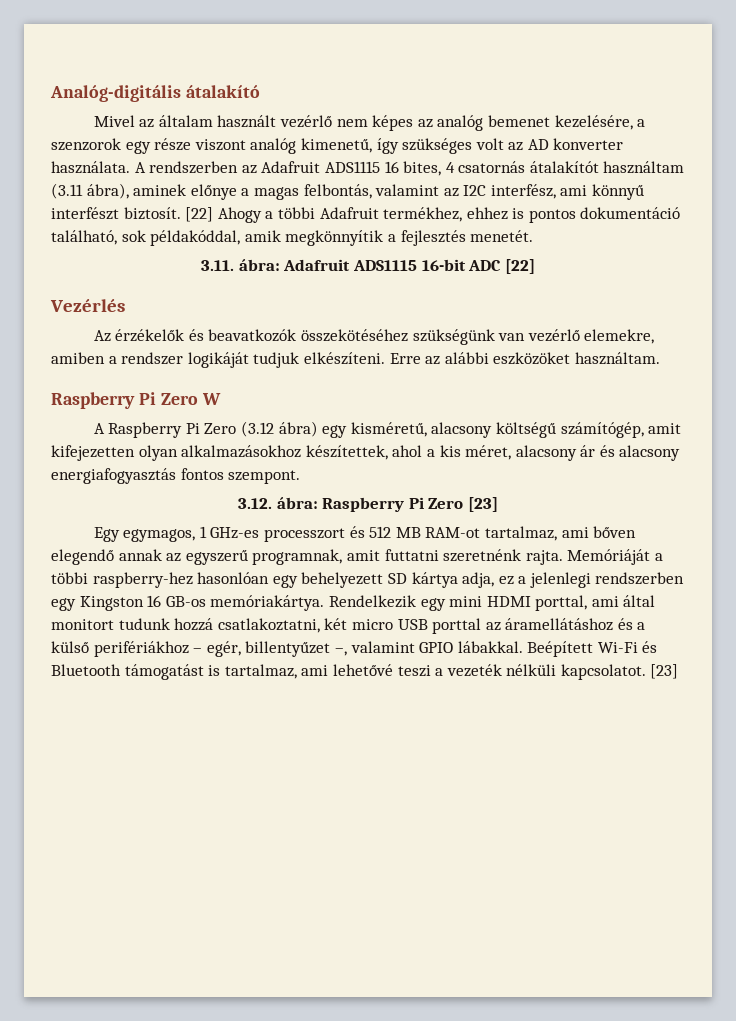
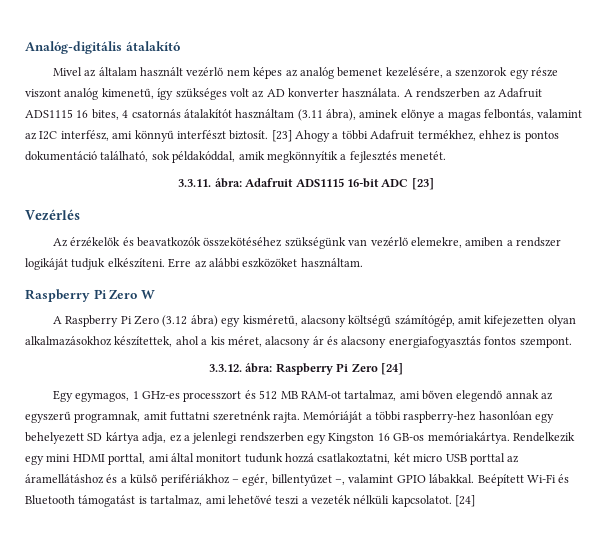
[185,207,214,222] [22] -> [271,130,292,142] [23]
[201,260,235,271] 3.11. -> [178,179,212,187] 3.3.11.
[504,259,535,274] [22] -> [411,178,434,190] [23]
[238,498,273,509] 3.12. -> [209,364,243,372] 3.3.12.
[467,497,498,512] [23] -> [380,363,403,375] [24]
[650,664,679,679] [23] -> [455,495,476,507] [24]

